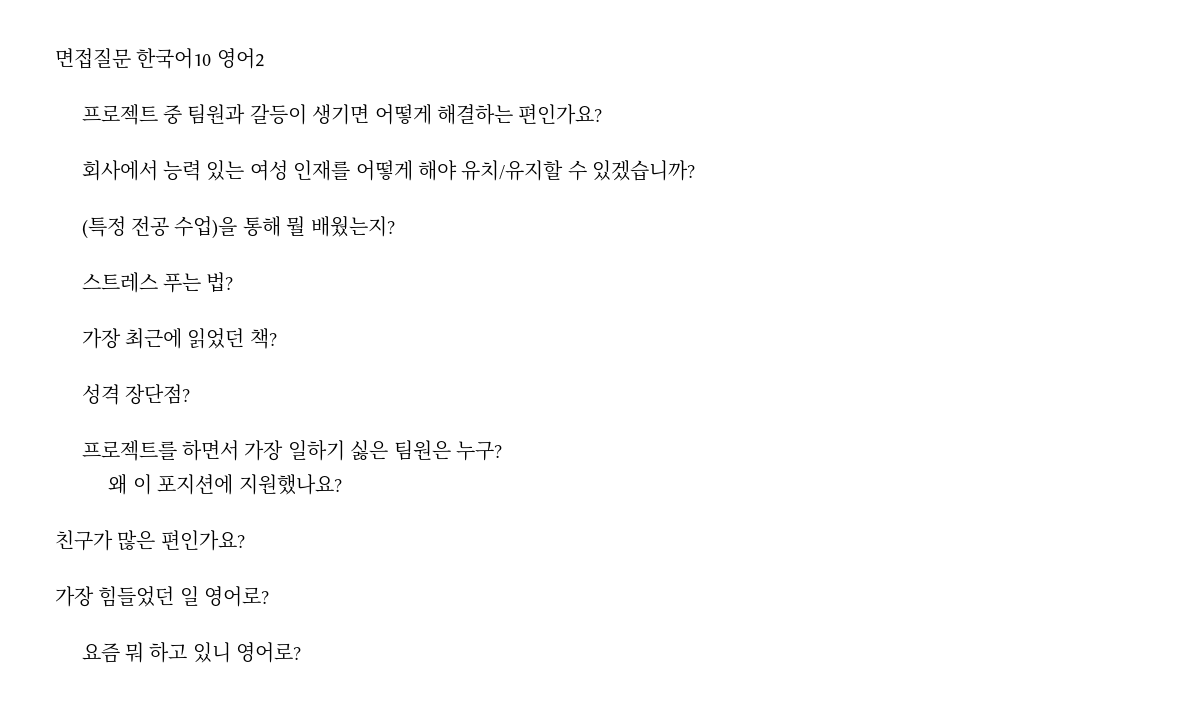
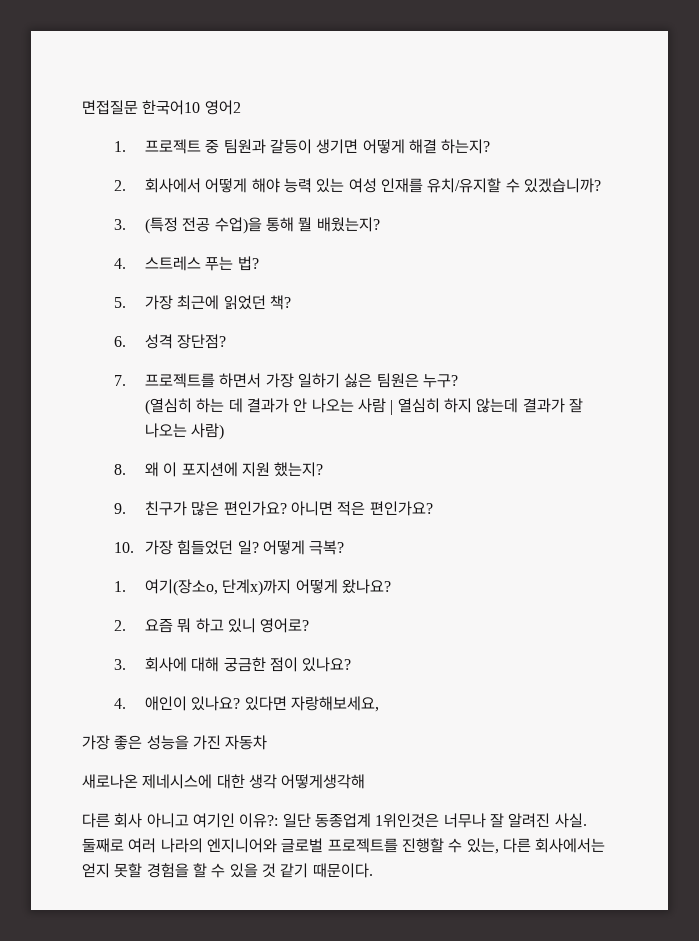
(264, 58) none -> [113,141,126,152] 1.
[437,104,603,125] [81,160,158,181] 해결하는 편인가요? // 회사에서 -> [409,139,491,154] [113,178,280,193] 해결 하는지? // 2. 회사에서 어떻게 해야
[355,160,458,181] 어떻게 해야 -> (424, 185) none
(696, 170) none -> [113,219,126,230] 3.
(395, 226) none -> [113,258,126,269] 4.
(234, 282) none -> [113,297,126,308] 5.
(277, 338) none -> [113,336,126,347] 6.
(191, 394) none -> [113,375,126,386] 7.
[108,474,342,495] [55,530,245,551] [55,586,270,607] 왜 이 포지션에 지원했나요? // 친구가 많은 편인가요? // 가장 힘들었던 일 영어로? // -> [145,398,583,415] [145,423,225,440] [113,462,324,477] [113,501,433,516] [113,540,345,555] [113,579,392,596] [113,620,126,631] (열심히 하는 데 결과가 안 나오는 사람 | 열심히 하지 않는데 결과가 잘 나오는 사람) // 8. 왜 이 포지션에 지원 했는지? // 9. 친구가 많은 편인가요? 아니면 적은 편인가요? // 10. 가장 힘들었던 일? 어떻게 극복? // 1. 여기(장소o, 단계x)까지 어떻게 왔나요? // 2.
(302, 652) none -> [113,657,352,672] [113,696,380,712] [82,735,268,750] [82,774,366,789] [82,813,587,828] [82,838,606,854] [82,863,373,878] // 3. 회사에 대해 궁금한 점이 있나요? // 4. 애인이 있나요? 있다면 자랑해보세요, // 가장 좋은 성능을 가진 자동차 // 새로나온 제네시스에 대한 생각 어떻게생각해 // 다른 회사 아니고 여기인 이유?: 일단 동종업계 1위인것은 너무나 잘 알려진 사실. 둘째로 여러 나라의 엔지니어와 글로벌 프로젝트를 진행할 수 있는, 다른 회사에서는 얻지 못할 경험을 할 수 있을 것 같기 때문이다.

